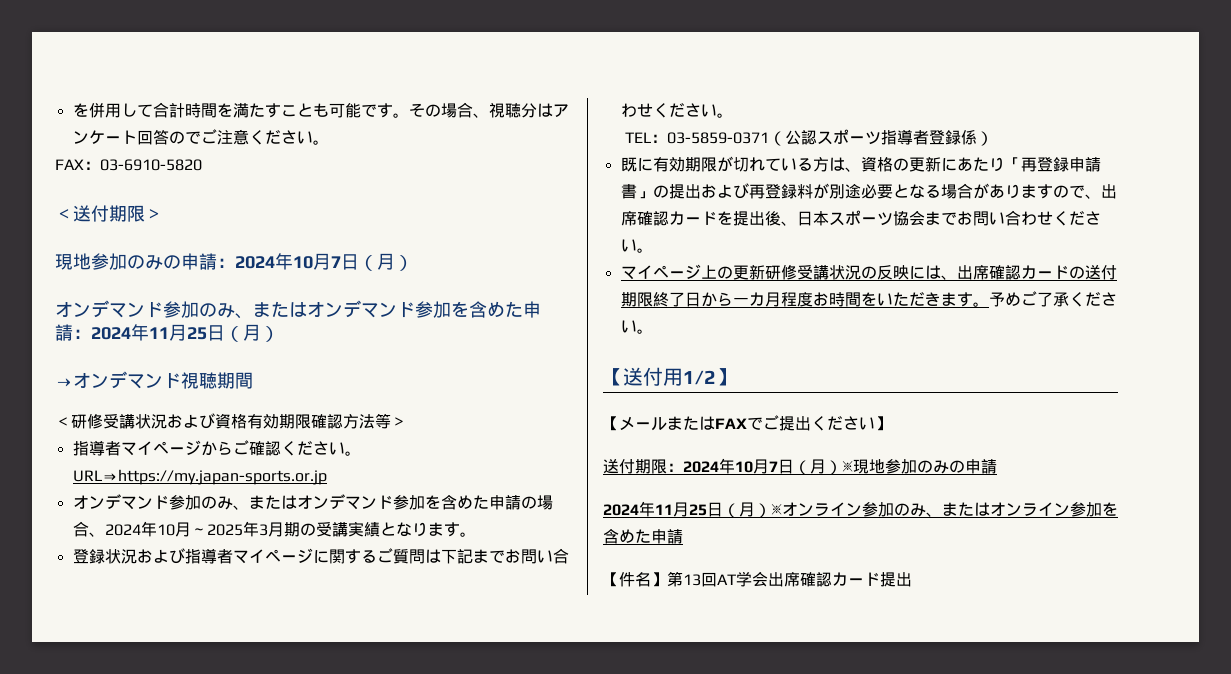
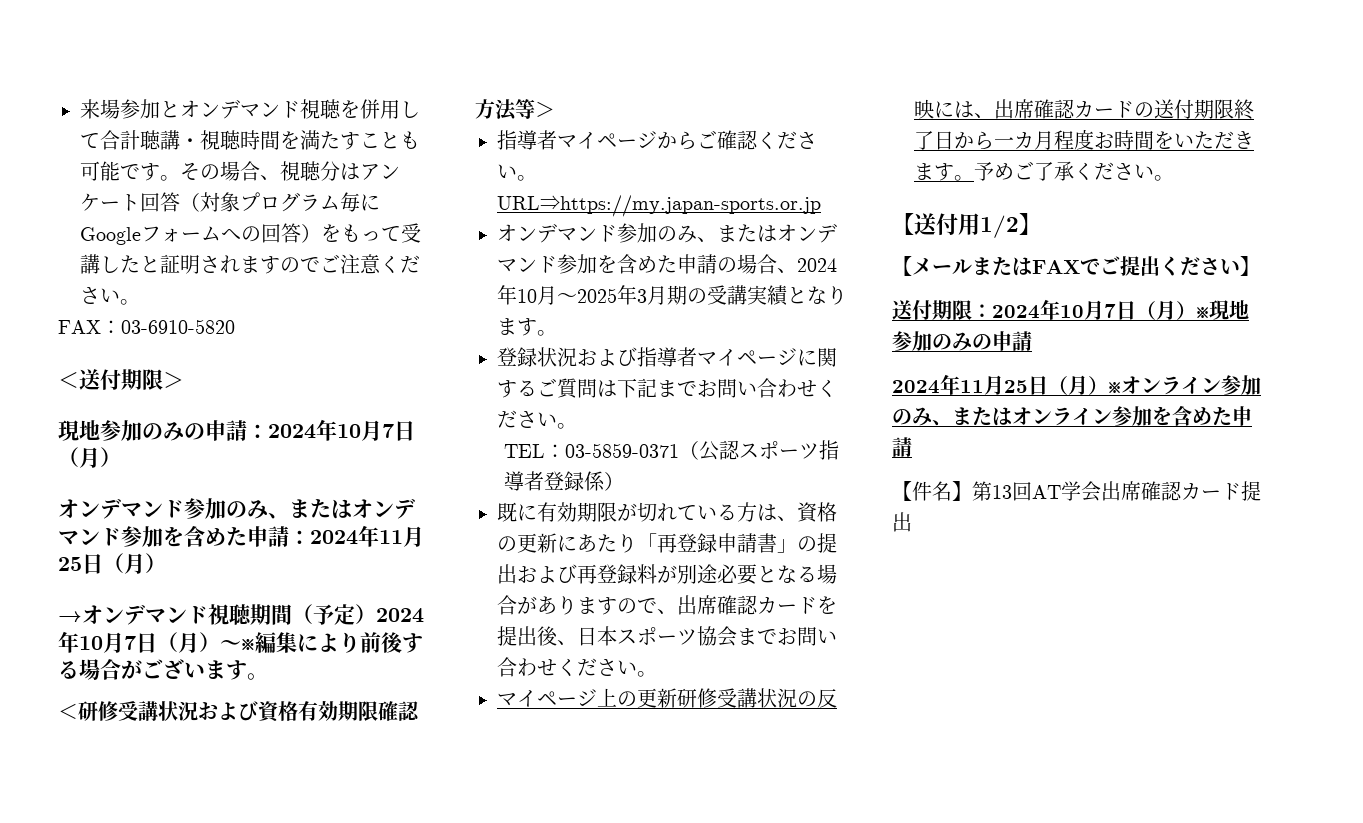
(72, 110) none -> [80,99,341,119] 来場参加とオンデマンド視聴
(185, 110) none -> [140,130,241,150] 聴講・視聴
(169, 137) none -> [180,192,380,212] [80,223,421,245] [80,254,280,274] （対象プログラム毎にGoogleフォームへの回答）をもって受講したと証明されます
(253, 380) none -> [292,604,424,625] [58,631,423,653] [58,659,268,680] （予定）2024年10月7日（月）～※編集により前後する場合がございます。

